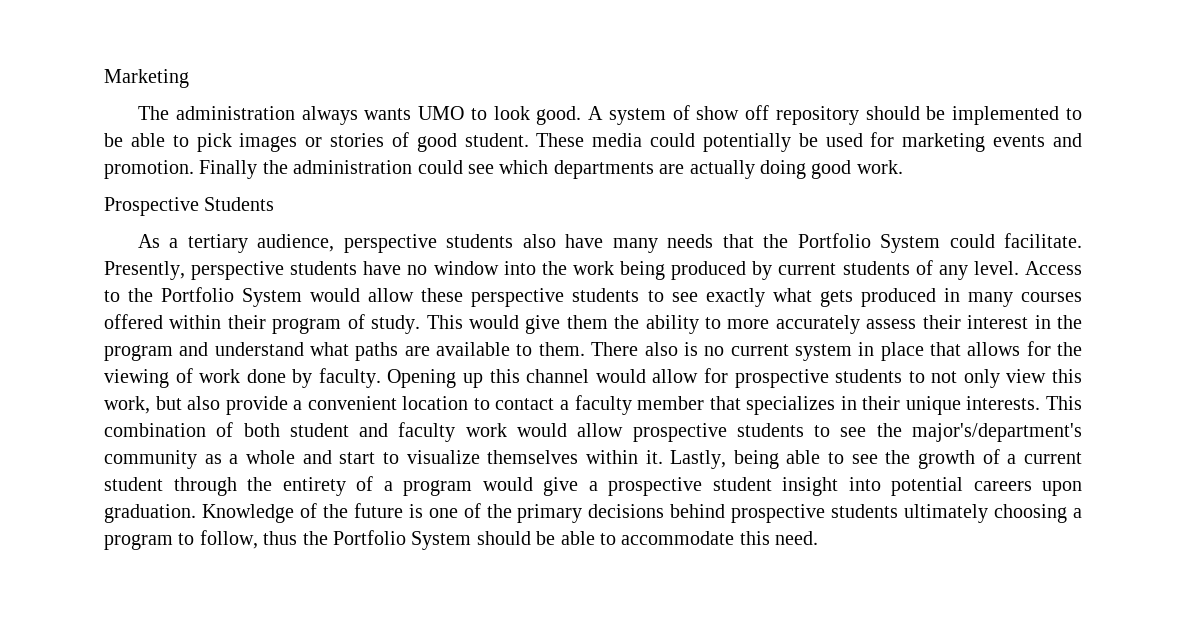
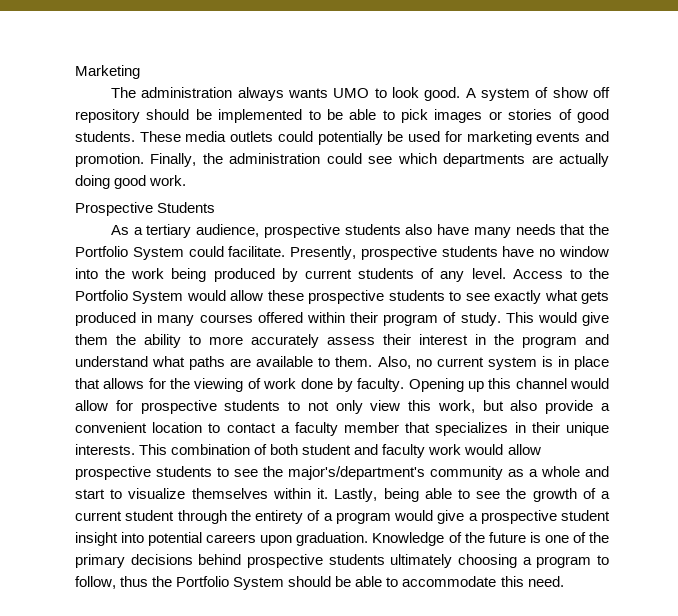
[464,133,529,147] student. -> [75,131,135,142] students.
(643, 140) none -> [230,131,274,142] outlets
[199,160,258,179] Finally -> [150,153,197,167] Finally,
[343,234,437,253] perspective -> [263,224,340,238] prospective
[191,261,285,280] perspective -> [360,246,437,260] prospective
[471,288,565,307] perspective -> [308,290,385,304] prospective
[591,342,698,356] There also is -> [377,356,411,369] Also,
(852, 352) none -> [541,356,553,367] is

